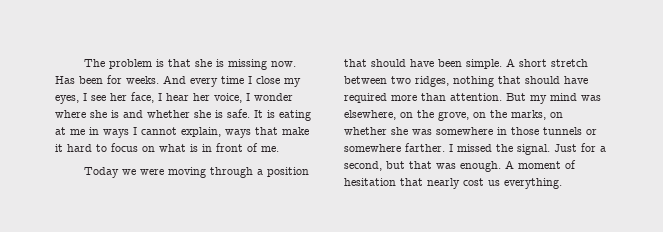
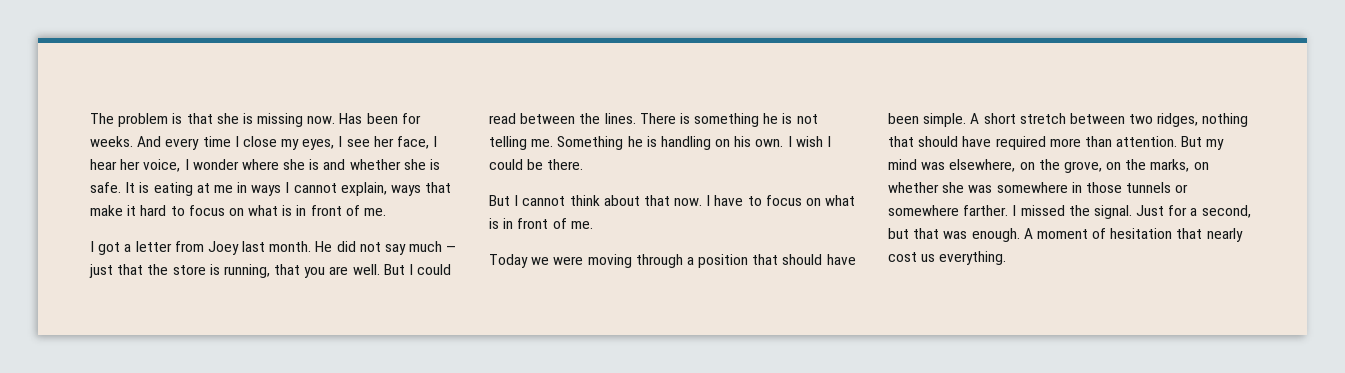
(279, 149) none -> [90,241,457,255] [89,264,452,278] [489,113,818,127] [489,136,832,150] [489,159,584,170] [489,195,856,206] [489,218,593,229] // I got a letter from Joey last month. He did not say much — just that the store is running, that you are well. But I could read between the lines. There is something he is not telling me. Something he is handling on his own. I wish I could be there. // But I cannot think about that now. I have to focus on what is in front of me.

